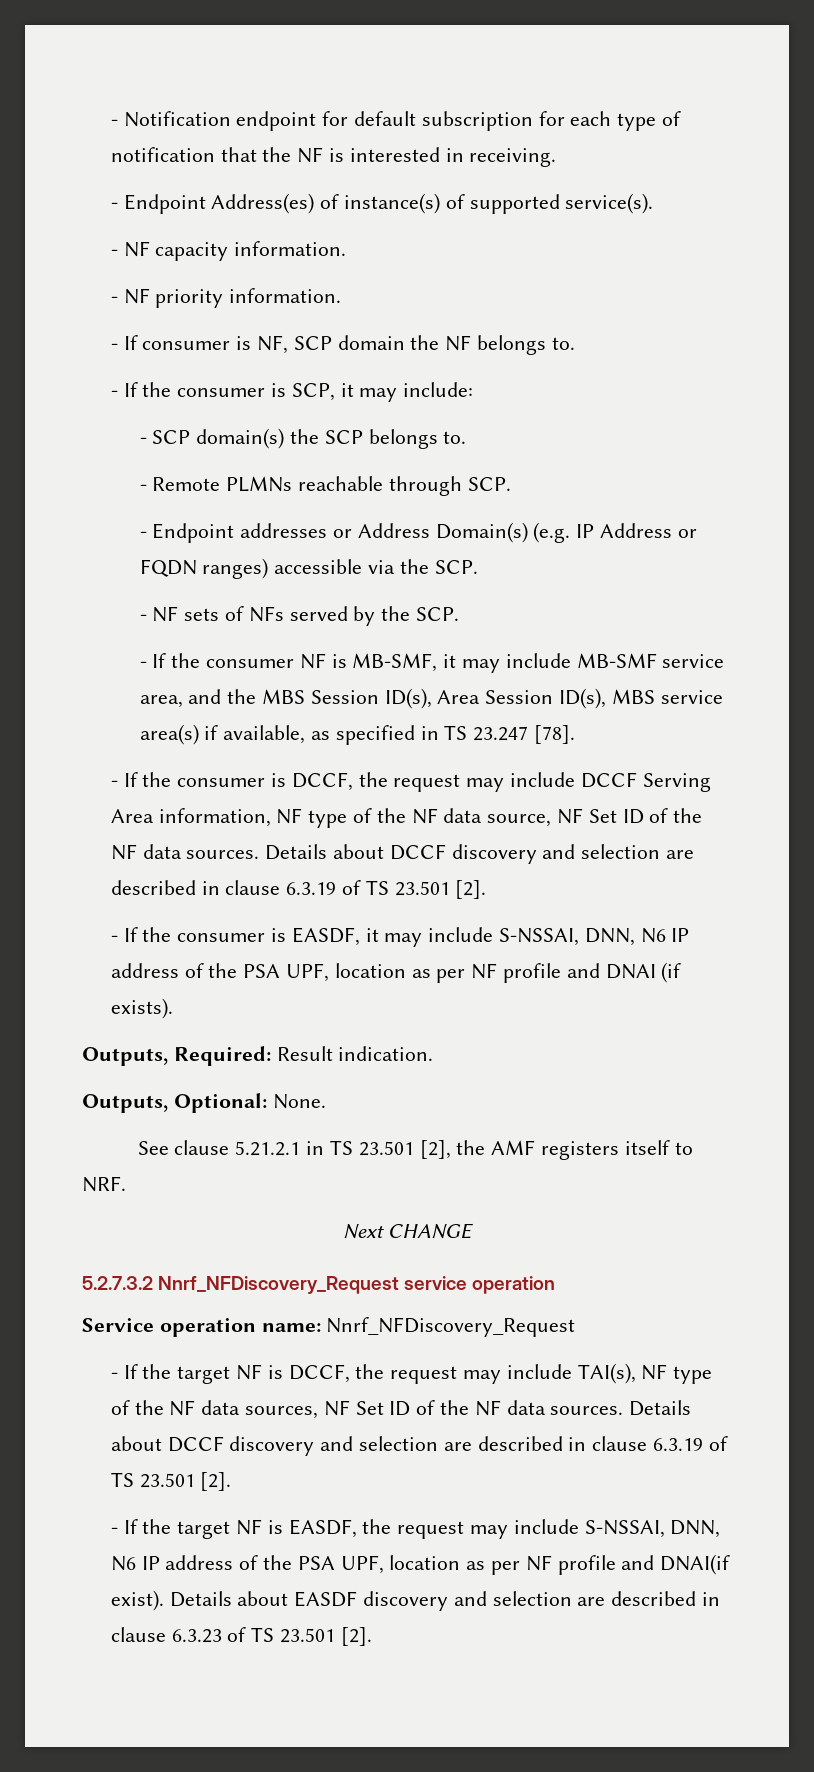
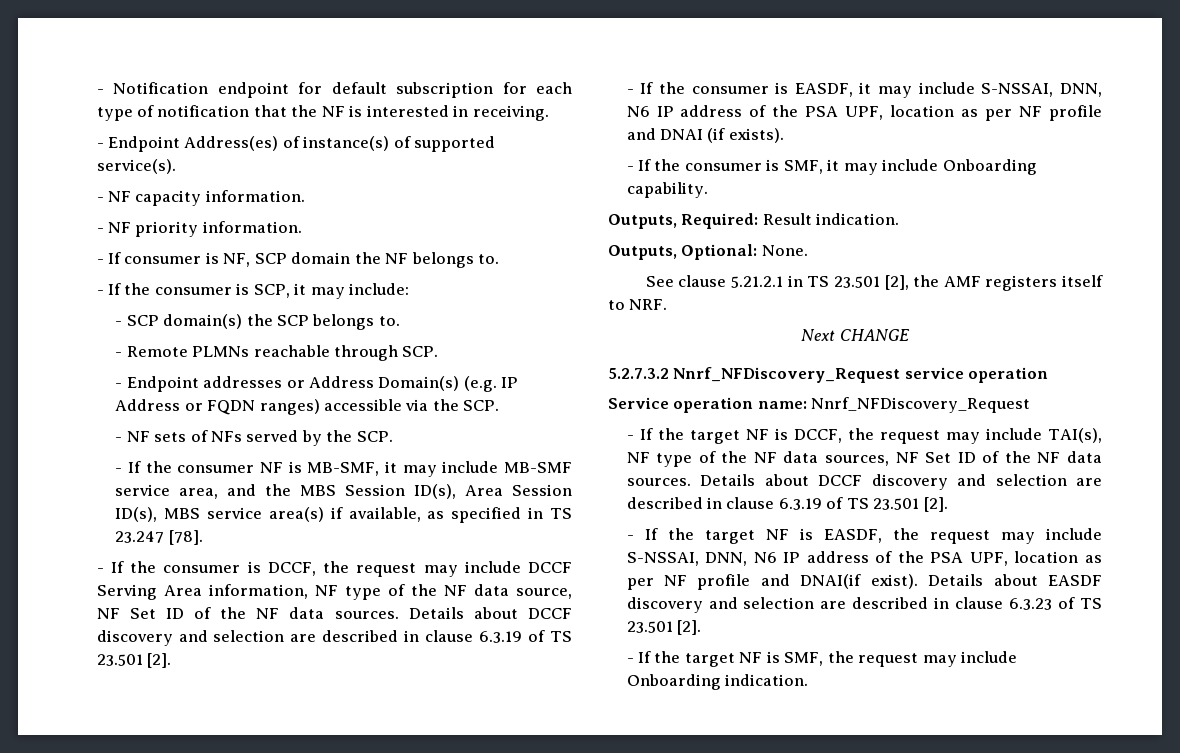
(173, 1008) none -> [626,159,1037,175] [626,182,708,198] // - If the consumer is SMF, it may include Onboarding capability.
(372, 1636) none -> [626,651,1018,667] [626,674,809,690] // - If the target NF is SMF, the request may include Onboarding indication.

